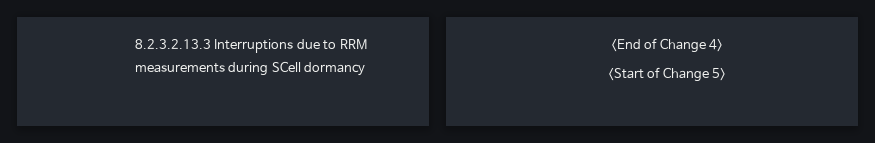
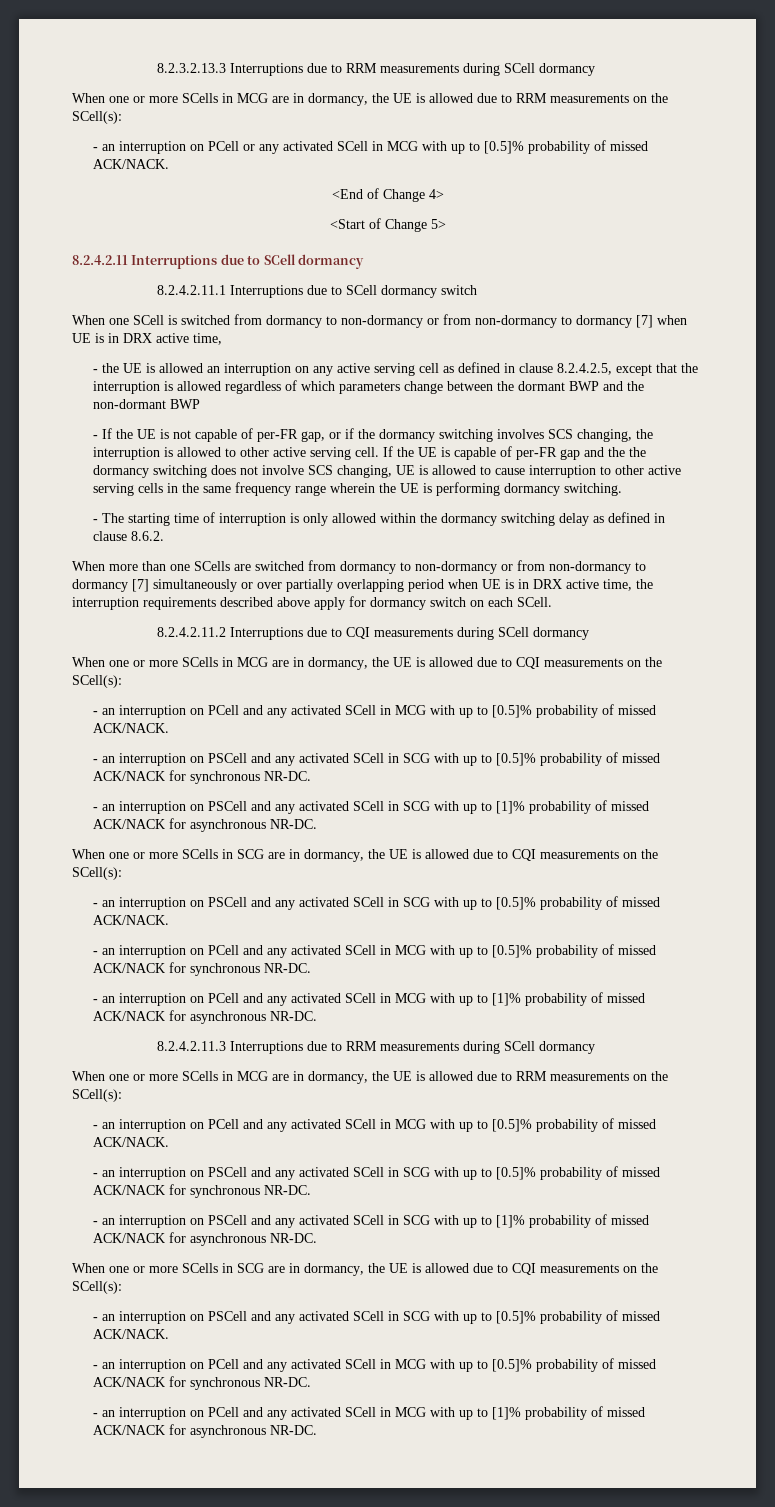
(366, 69) none -> [72,93,668,106] [72,111,122,124] [93,140,649,154] [93,159,170,169] // When one or more SCells in MCG are in dormancy, the UE is allowed due to RRM measurements on the SCell(s): // - an interruption on PCell or any activated SCell in MCG with up to [0.5]% probability of missed ACK/NACK.
(727, 74) none -> [72,254,364,269] [156,285,477,298] [72,314,687,328] [72,333,222,345] [93,362,699,376] [93,380,645,394] [93,399,201,409] [93,428,654,442] [93,446,647,460] [93,465,682,478] [93,482,623,496] [93,512,666,526] [93,531,165,541] [72,560,646,574] [72,579,653,592] [72,596,552,610] [156,627,589,640] [72,657,662,670] [72,675,122,688] [93,704,657,718] [93,723,170,733] [93,752,661,766] [93,770,312,784] [93,800,650,814] [93,818,318,832] [72,849,658,862] [72,867,122,880] [93,896,661,910] [93,915,170,925] [93,944,657,958] [93,962,312,976] [93,992,646,1006] [93,1010,318,1024] [156,1041,595,1054] [72,1071,668,1084] [72,1089,122,1102] [93,1118,657,1132] [93,1137,170,1147] [93,1166,661,1180] [93,1184,312,1198] [93,1214,650,1228] [93,1232,318,1246] [72,1263,658,1276] [72,1281,122,1294] [93,1310,661,1324] [93,1329,170,1339] [93,1358,657,1372] [93,1376,312,1390] [93,1406,646,1420] [93,1424,318,1438] // 8.2.4.2.11 Interruptions due to SCell dormancy // 8.2.4.2.11.1 Interruptions due to SCell dormancy switch // When one SCell is switched from dormancy to non-dormancy or from non-dormancy to dormancy [7] when UE is in DRX active time, // - the UE is allowed an interruption on any active serving cell as defined in clause 8.2.4.2.5, except that the interruption is allowed regardless of which parameters change between the dormant BWP and the non-dormant BWP // - If the UE is not capable of per-FR gap, or if the dormancy switching involves SCS changing, the interruption is allowed to other active serving cell. If the UE is capable of per-FR gap and the the dormancy switching does not involve SCS changing, UE is allowed to cause interruption to other active serving cells in the same frequency range wherein the UE is performing dormancy switching. // - The starting time of interruption is only allowed within the dormancy switching delay as defined in clause 8.6.2. // When more than one SCells are switched from dormancy to non-dormancy or from non-dormancy to dormancy [7] simultaneously or over partially overlapping period when UE is in DRX active time, the interruption requirements described above apply for dormancy switch on each SCell. // 8.2.4.2.11.2 Interruptions due to CQI measurements during SCell dormancy // When one or more SCells in MCG are in dormancy, the UE is allowed due to CQI measurements on the SCell(s): // - an interruption on PCell and any activated SCell in MCG with up to [0.5]% probability of missed ACK/NACK. // - an interruption on PSCell and any activated SCell in SCG with up to [0.5]% probability of missed ACK/NACK for synchronous NR-DC. // - an interruption on PSCell and any activated SCell in SCG with up to [1]% probability of missed ACK/NACK for asynchronous NR-DC. // When one or more SCells in SCG are in dormancy, the UE is allowed due to CQI measurements on the SCell(s): // - an interruption on PSCell and any activated SCell in SCG with up to [0.5]% probability of missed ACK/NACK. // - an interruption on PCell and any activated SCell in MCG with up to [0.5]% probability of missed ACK/NACK for synchronous NR-DC. // - an interruption on PCell and any activated SCell in MCG with up to [1]% probability of missed ACK/NACK for asynchronous NR-DC. // 8.2.4.2.11.3 Interruptions due to RRM measurements during SCell dormancy // When one or more SCells in MCG are in dormancy, the UE is allowed due to RRM measurements on the SCell(s): // - an interruption on PCell and any activated SCell in MCG with up to [0.5]% probability of missed ACK/NACK. // - an interruption on PSCell and any activated SCell in SCG with up to [0.5]% probability of missed ACK/NACK for synchronous NR-DC. // - an interruption on PSCell and any activated SCell in SCG with up to [1]% probability of missed ACK/NACK for asynchronous NR-DC. // When one or more SCells in SCG are in dormancy, the UE is allowed due to CQI measurements on the SCell(s): // - an interruption on PSCell and any activated SCell in SCG with up to [0.5]% probability of missed ACK/NACK. // - an interruption on PCell and any activated SCell in MCG with up to [0.5]% probability of missed ACK/NACK for synchronous NR-DC. // - an interruption on PCell and any activated SCell in MCG with up to [1]% probability of missed ACK/NACK for asynchronous NR-DC.

